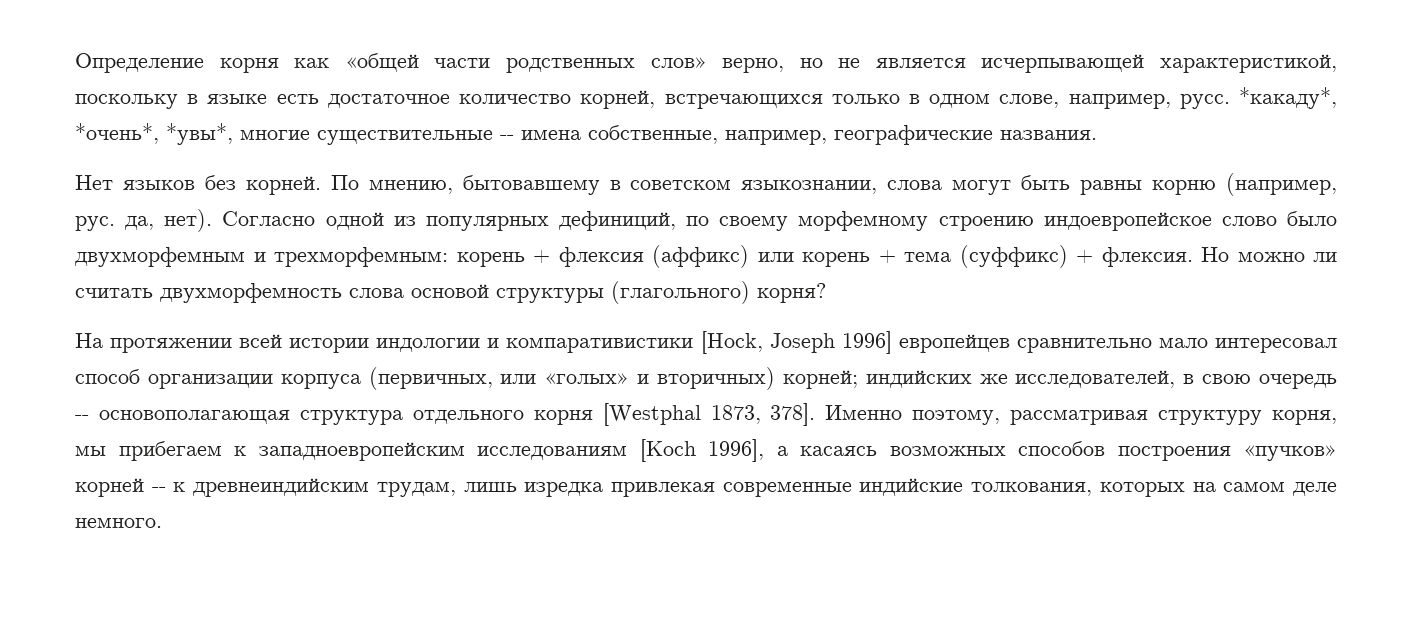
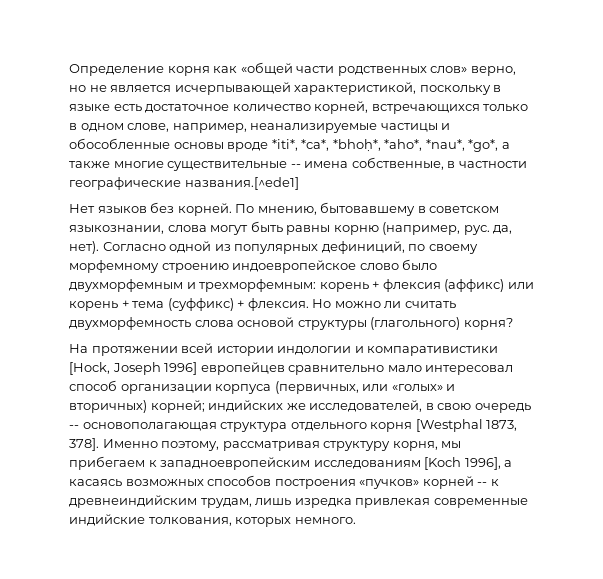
[1179,87,1337,109] [75,123,233,145] русс. *какаду*, *очень*, *увы*, -> [250,123,451,133] [69,138,510,152] [69,161,110,168] неанализируемые частицы и обособленные основы вроде *iti*, *ca*, *bhoḥ*, *aho*, *nau*, *go*, а также
[725,125,1097,145] например, географические названия. -> [447,161,527,168] [69,177,299,190] в частности географические названия.[^ede1]
[1192,482,1337,496] на самом деле -> (292, 522) none

